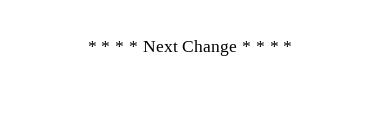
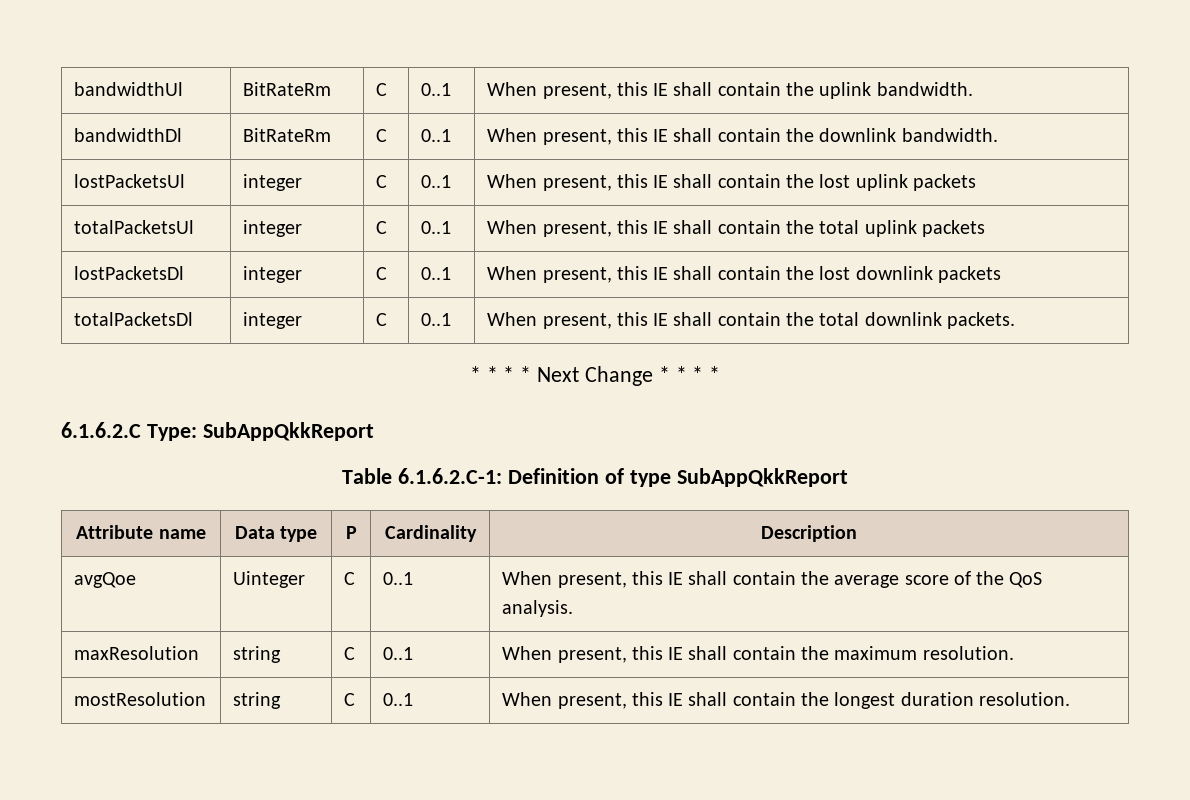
(87, 46) none -> [74,82,184,96] [243,82,332,96] [376,83,388,96] [421,83,452,96] [487,82,973,99] [74,128,183,142] [243,128,332,142] [376,129,388,142] [421,129,452,142] [487,128,998,145] [74,174,186,188] [243,174,303,191] [376,175,388,188] [421,175,452,188] [487,174,976,191] [74,220,195,234] [243,220,303,237] [376,221,388,234] [421,221,452,234] [487,220,985,237] [74,266,185,280] [243,266,303,283] [376,267,388,280] [421,267,452,280] [487,266,1001,283] [74,312,194,326] [243,312,303,329] [376,313,388,326] [421,313,452,326] [487,312,1015,329] bandwidthUl | BitRateRm | C | 0..1 | When present, this IE shall contain the uplink bandwidth. // bandwidthDl | BitRateRm | C | 0..1 | When present, this IE shall contain the downlink bandwidth. // lostPacketsUl | integer | C | 0..1 | When present, this IE shall contain the lost uplink packets // totalPacketsUl | integer | C | 0..1 | When present, this IE shall contain the total uplink packets // lostPacketsDl | integer | C | 0..1 | When present, this IE shall contain the lost downlink packets // totalPacketsDl | integer | C | 0..1 | When present, this IE shall contain the total downlink packets. //
(293, 46) none -> [61,422,374,441] [342,468,848,487] [76,525,206,539] [234,526,318,542] [345,526,357,539] [384,525,477,542] [761,525,857,542] [74,572,137,588] [233,571,306,588] [344,572,356,585] [383,572,414,585] [502,571,1043,588] [502,600,574,617] [74,646,200,660] [233,646,282,663] [344,647,356,660] [383,647,414,660] [502,646,1014,663] [74,692,207,706] [233,692,282,709] [344,693,356,706] [383,693,414,706] [502,692,1070,709] // 6.1.6.2.C Type: SubAppQkkReport // Table 6.1.6.2.C-1: Definition of type SubAppQkkReport // Attribute name | Data type | P | Cardinality | Description // avgQoe | Uinteger | C | 0..1 | When present, this IE shall contain the average score of the QoS analysis. // maxResolution | string | C | 0..1 | When present, this IE shall contain the maximum resolution. // mostResolution | string | C | 0..1 | When present, this IE shall contain the longest duration resolution.

